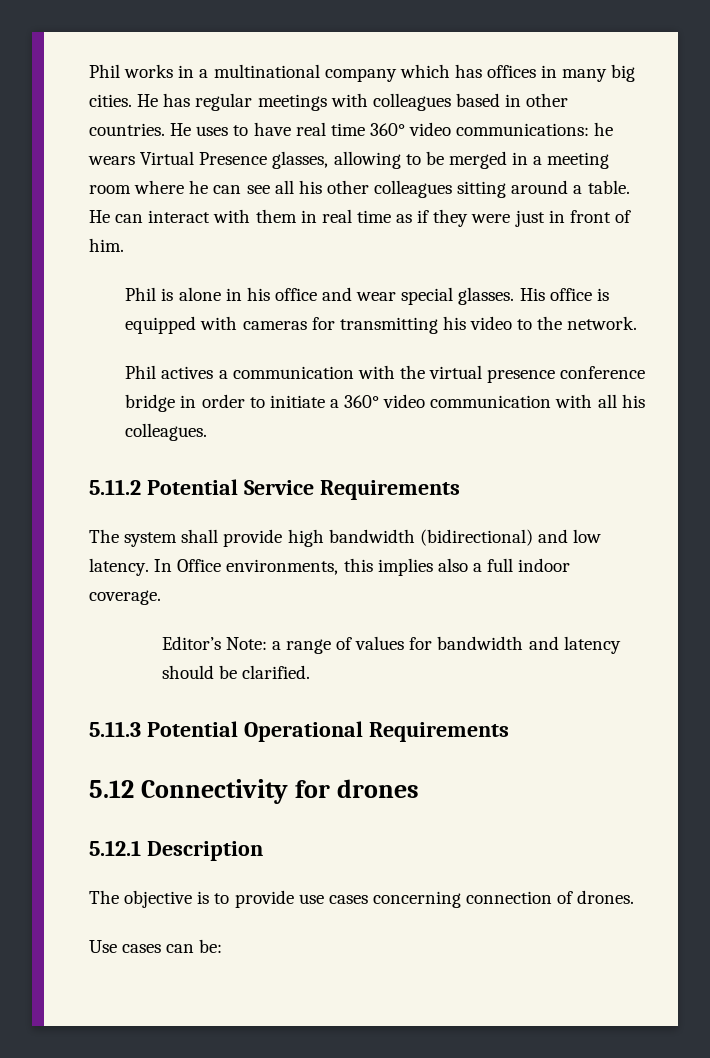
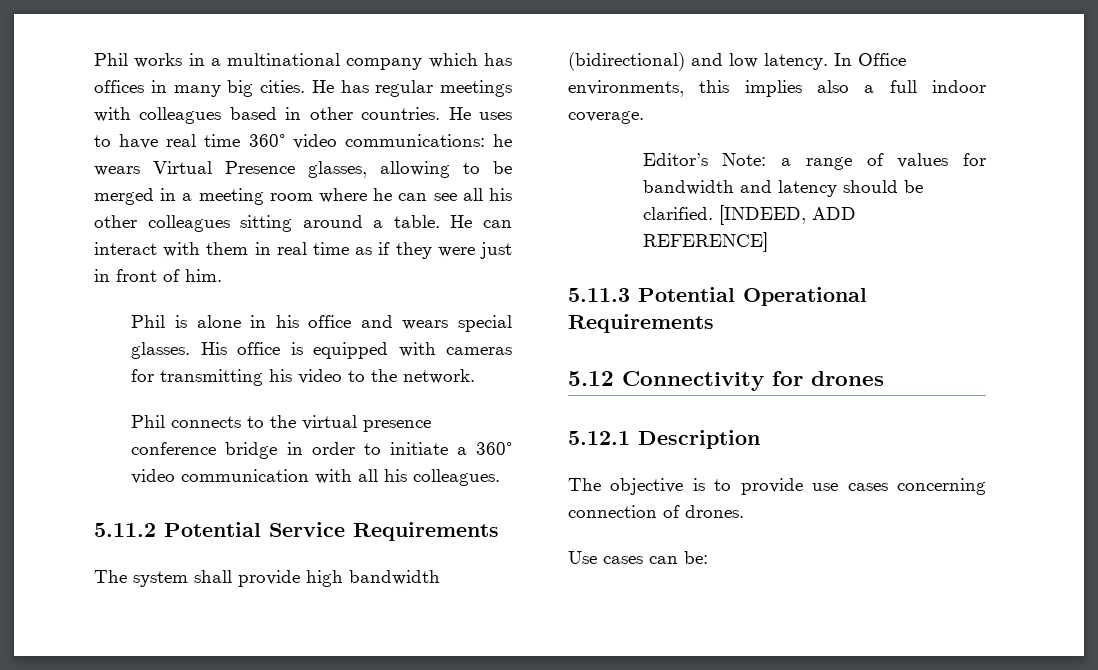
[356,292,397,301] wear -> [402,320,449,330] wears
[161,365,395,379] actives a communication with -> [171,416,265,428] connects to
(310, 672) none -> [718,205,856,225] [642,232,768,252] [INDEED, ADD REFERENCE]

